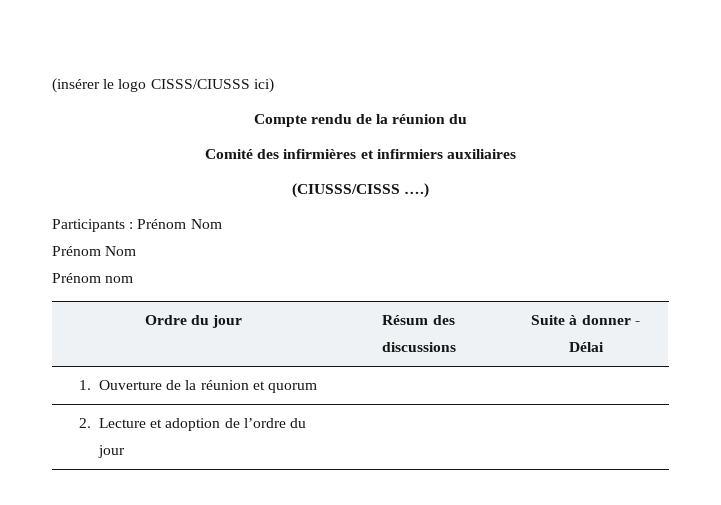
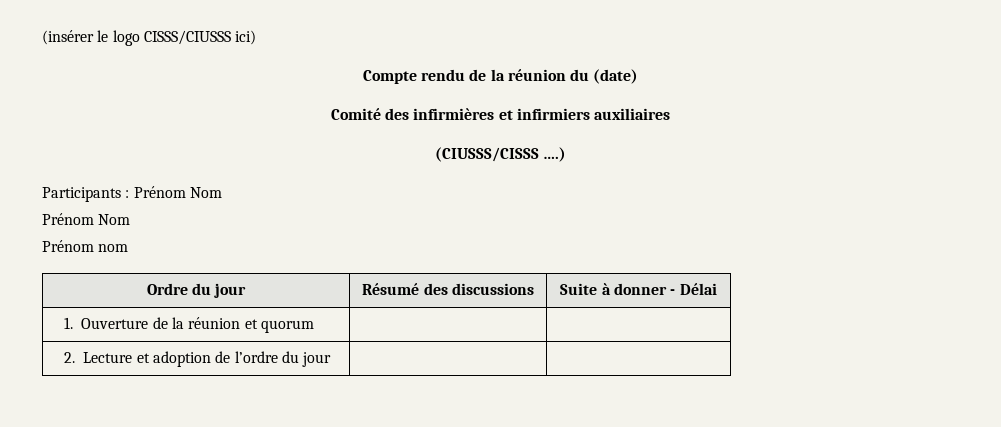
(468, 119) none -> [593,69,639,84] (date)
[382,315,429,325] Résum -> [362,283,420,295] Résumé

